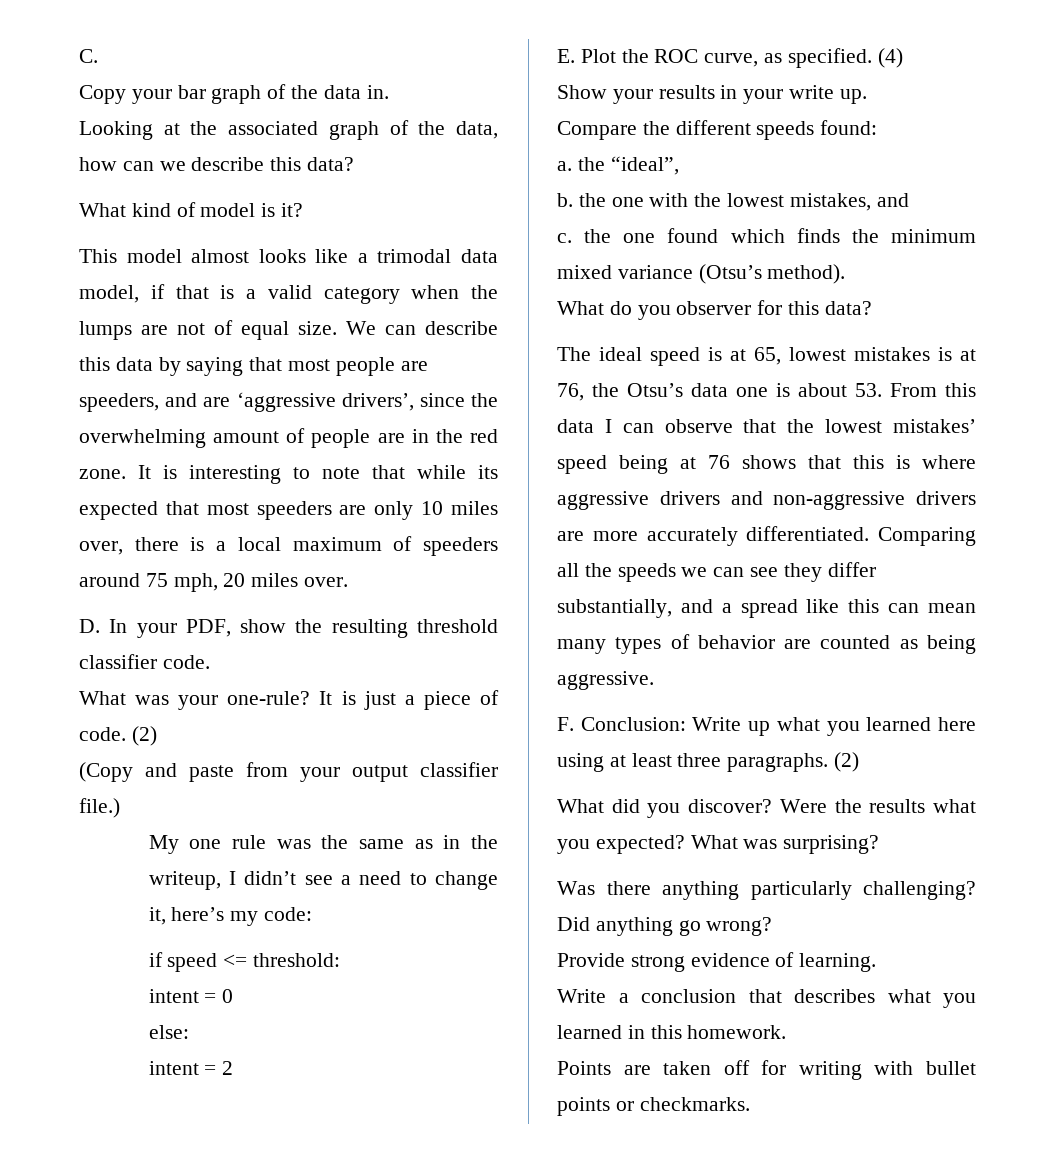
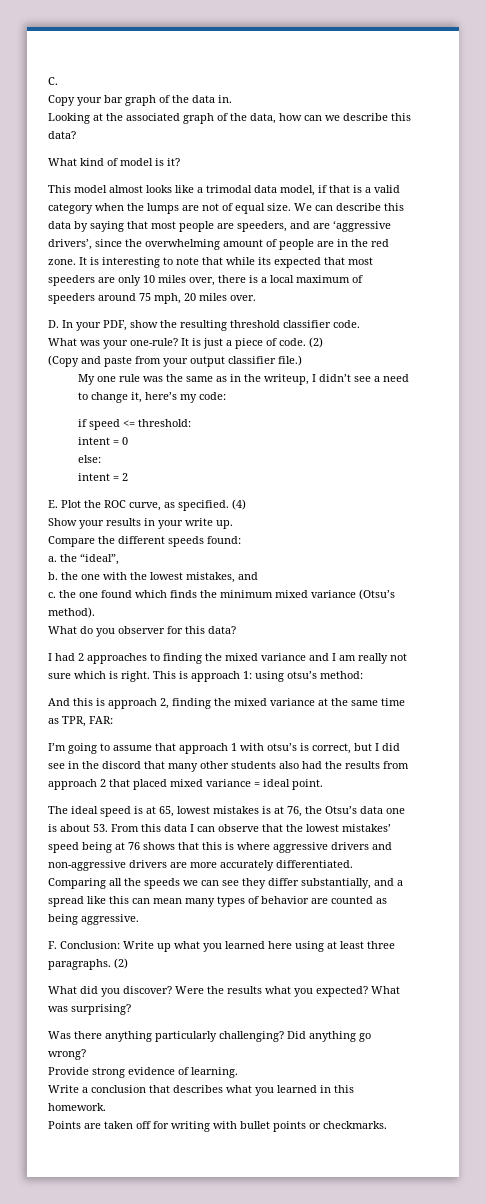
(872, 308) none -> [48,653,407,664] [48,671,363,682] [48,698,405,709] [48,716,113,727] [48,743,400,754] [48,761,409,772] [48,779,323,790] // I had 2 approaches to finding the mixed variance and I am really not sure which is right. This is approach 1: using otsu’s method: // And this is approach 2, finding the mixed variance at the same time as TPR, FAR: // I’m going to assume that approach 1 with otsu’s is correct, but I did see in the discord that many other students also had the results from approach 2 that placed mixed variance = ideal point.

